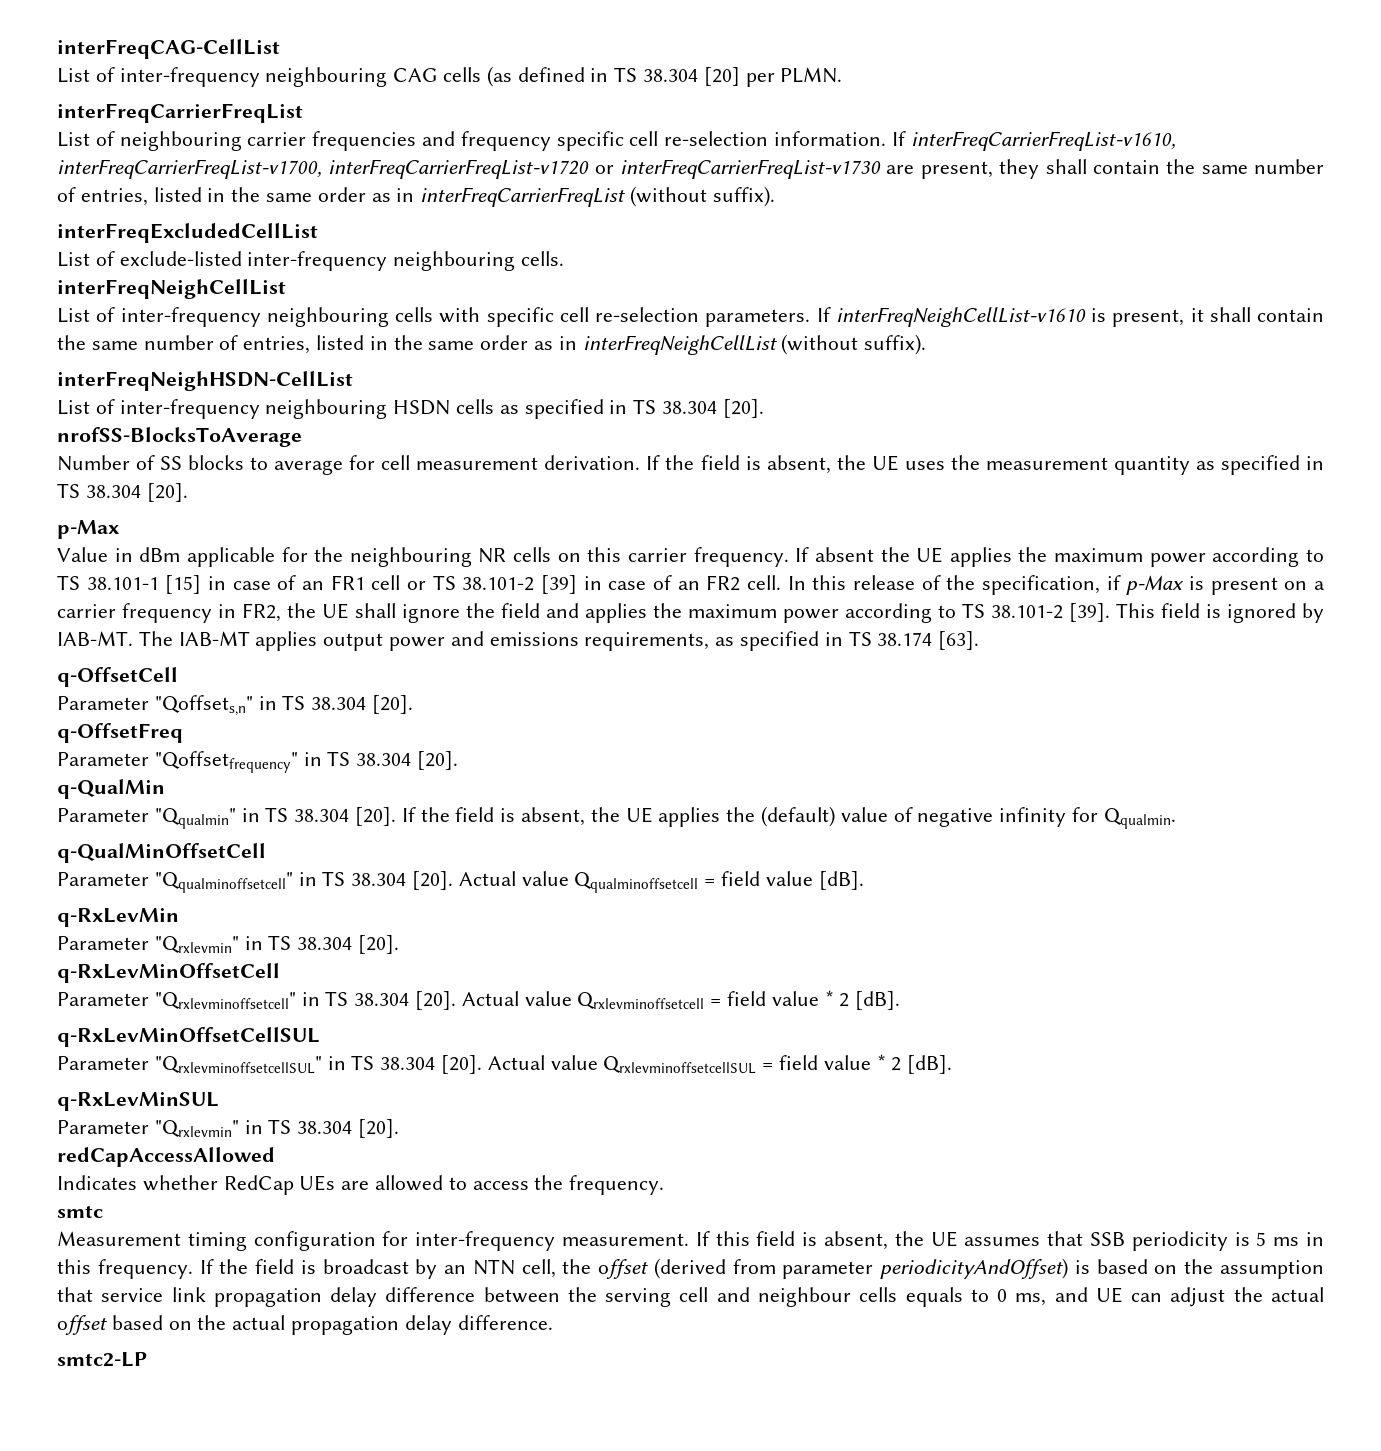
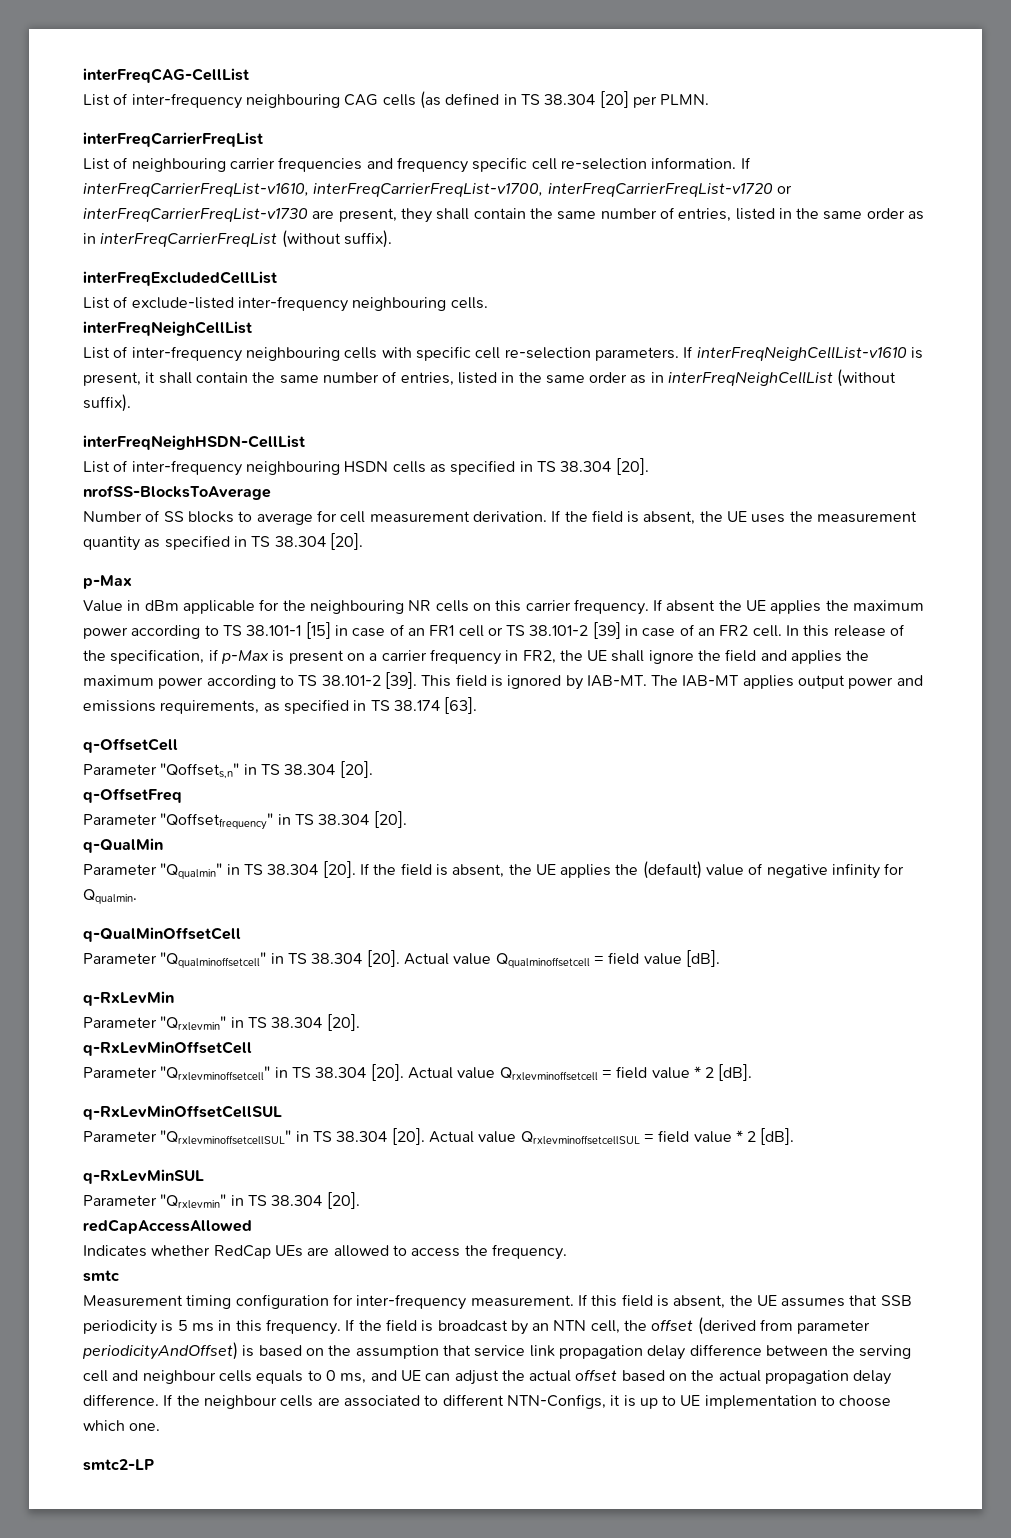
(553, 1322) none -> [163,1394,892,1409] [83,1420,161,1431] If the neighbour cells are associated to different NTN-Configs, it is up to UE implementation to choose which one.

